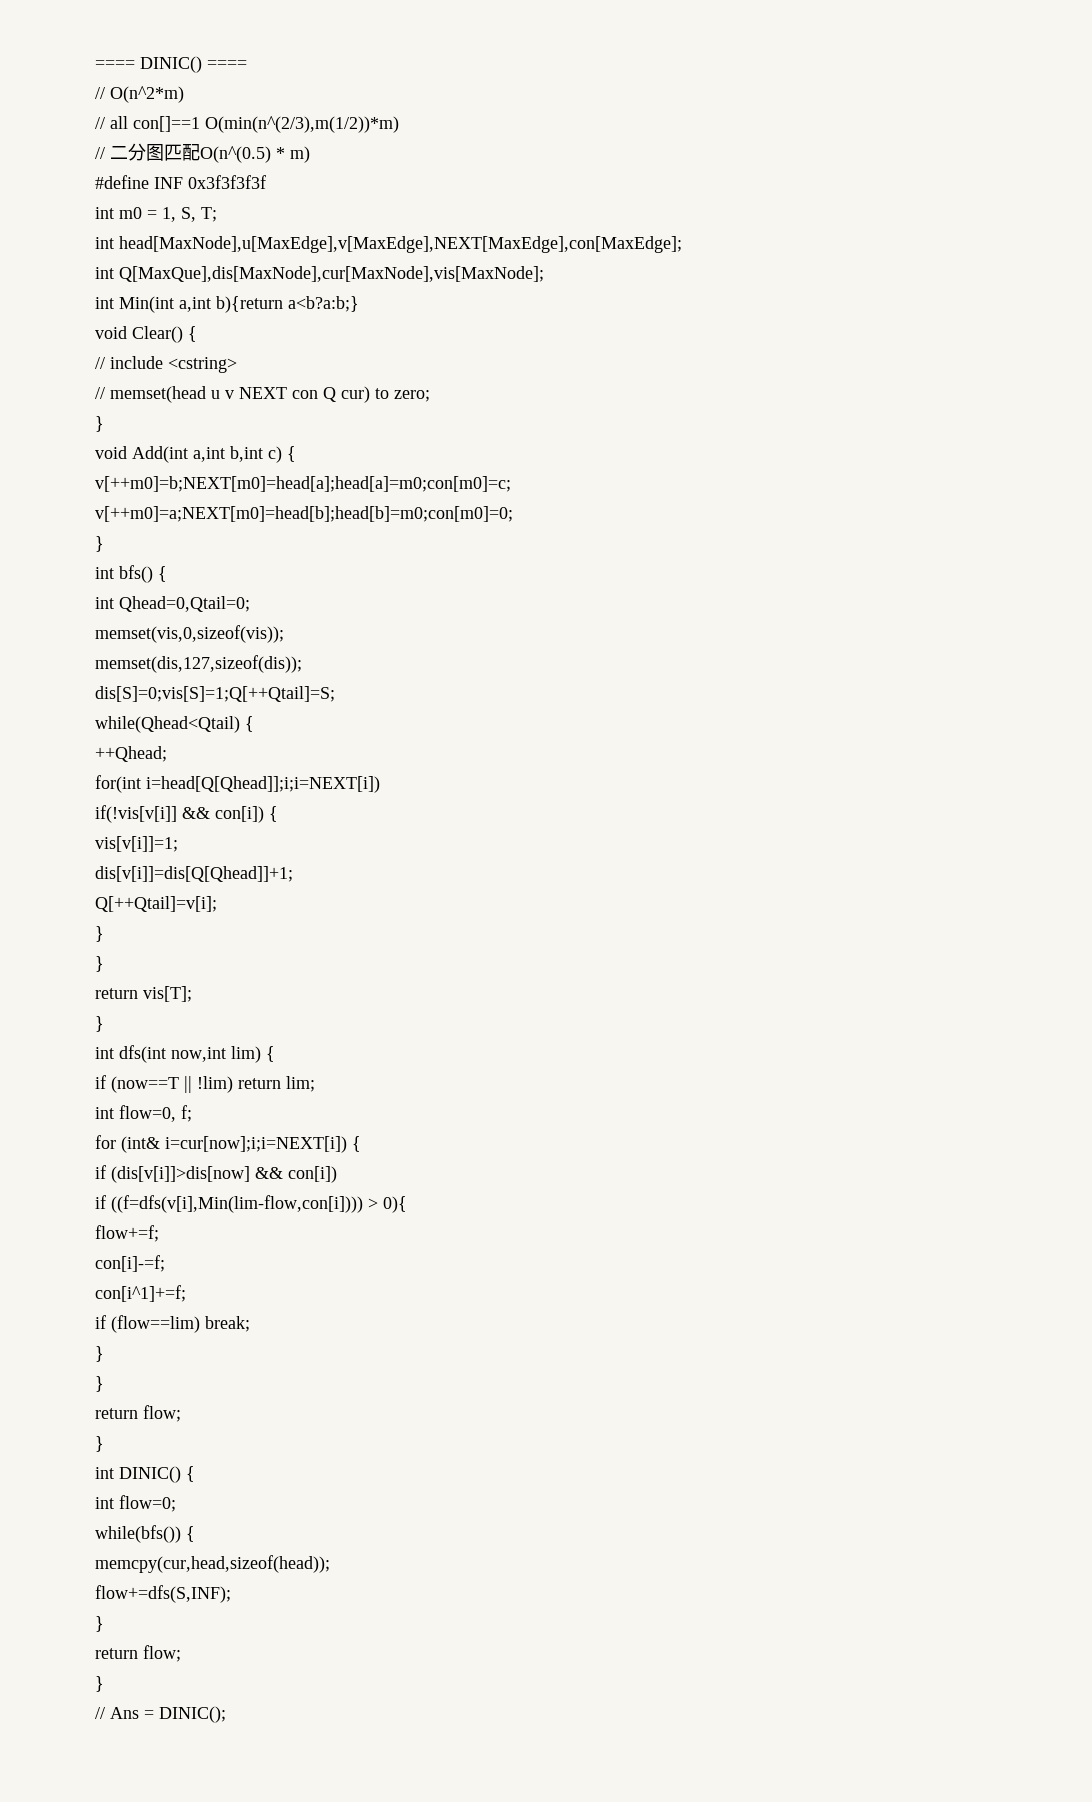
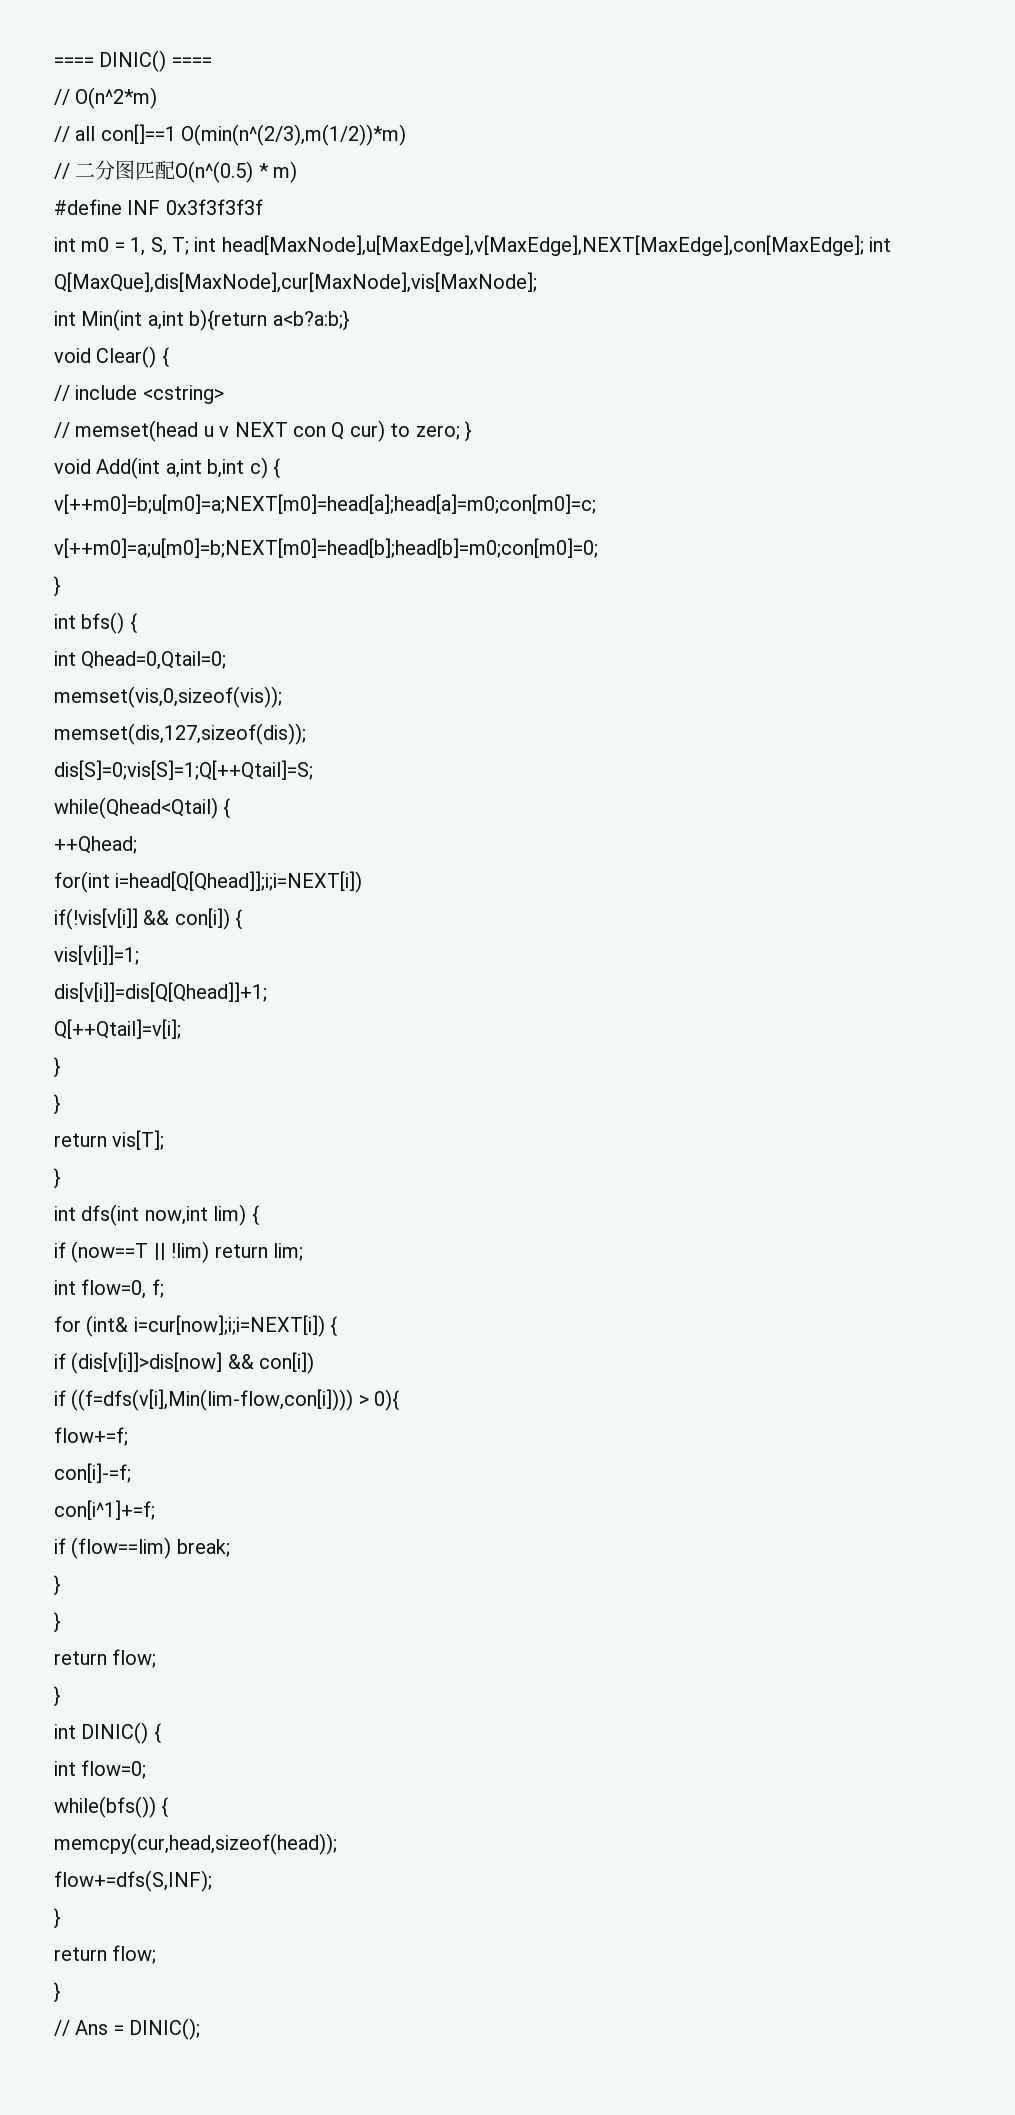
(217, 214) // -> (189, 246) none
(682, 244) // -> (864, 245) none
(430, 396) // -> (460, 432) none
[95,476,511,492] [95,506,513,522] v[++m0]=b;NEXT[m0]=head[a];head[a]=m0;con[m0]=c; // v[++m0]=a;NEXT[m0]=head[b];head[b]=m0;con[m0]=0; -> [54,494,596,514] [54,538,598,558] v[++m0]=b;u[m0]=a;NEXT[m0]=head[a];head[a]=m0;con[m0]=c; // v[++m0]=a;u[m0]=b;NEXT[m0]=head[b];head[b]=m0;con[m0]=0;

